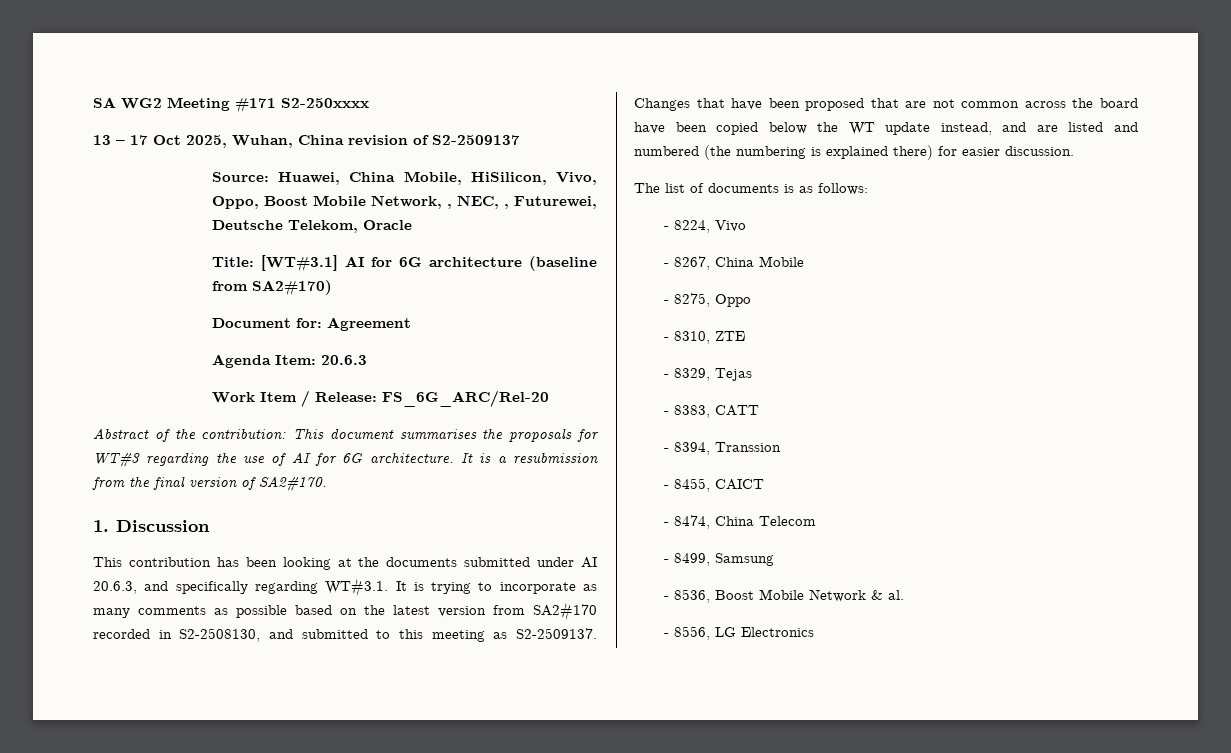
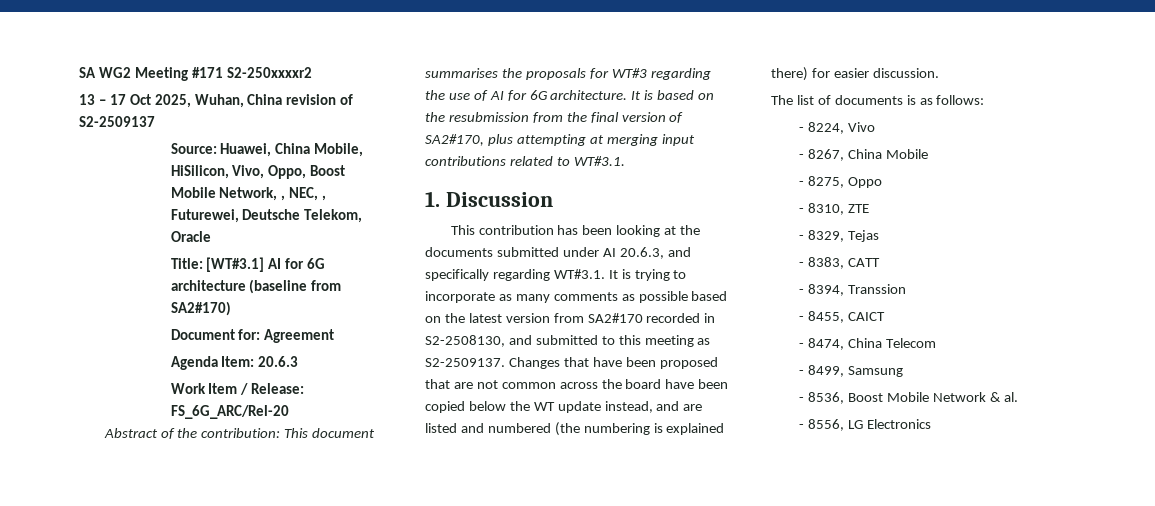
[281,98,369,108] S2-250xxxx -> [226,67,312,78] S2-250xxxxr2
[497,456,507,463] a -> [657,90,715,100] [425,112,445,122] based on the
[259,476,327,491] SA2#170. -> [425,134,695,146] [425,156,625,166] SA2#170, plus attempting at merging input contributions related to WT#3.1.

